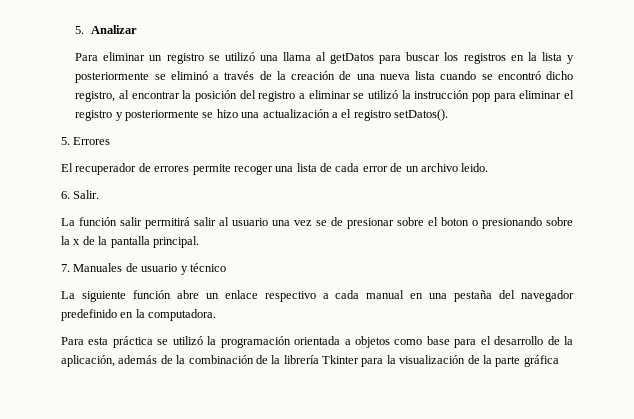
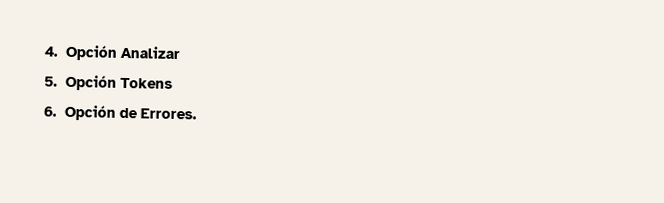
[75,26,85,34] 5. -> [44,44,118,61] 4. Opción
[75,52,574,64] [75,71,573,83] [75,90,574,102] [75,109,449,121] [61,137,111,145] [61,163,489,175] [61,190,100,199] [61,217,573,229] [61,236,199,248] [61,263,226,275] [61,290,574,302] [61,309,217,321] [61,336,573,348] [61,355,559,367] Para eliminar un registro se utilizó una llama al getDatos para buscar los registros en la lista y posteriormente se eliminó a través de la creación de una nueva lista cuando se encontró dicho registro, al encontrar la posición del registro a eliminar se utilizó la instrucción pop para eliminar el registro y posteriormente se hizo una actualización a el registro setDatos(). // 5. Errores // El recuperador de errores permite recoger una lista de cada error de un archivo leido. // 6. Salir. // La función salir permitirá salir al usuario una vez se de presionar sobre el boton o presionando sobre la x de la pantalla principal. // 7. Manuales de usuario y técnico // La siguiente función abre un enlace respectivo a cada manual en una pestaña del navegador predefinido en la computadora. // Para esta práctica se utilizó la programación orientada a objetos como base para el desarrollo de la aplicación, además de la combinación de la librería Tkinter para la visualización de la parte gráfica -> [44,74,173,91] [43,104,197,121] 5. Opción Tokens // 6. Opción de Errores.

